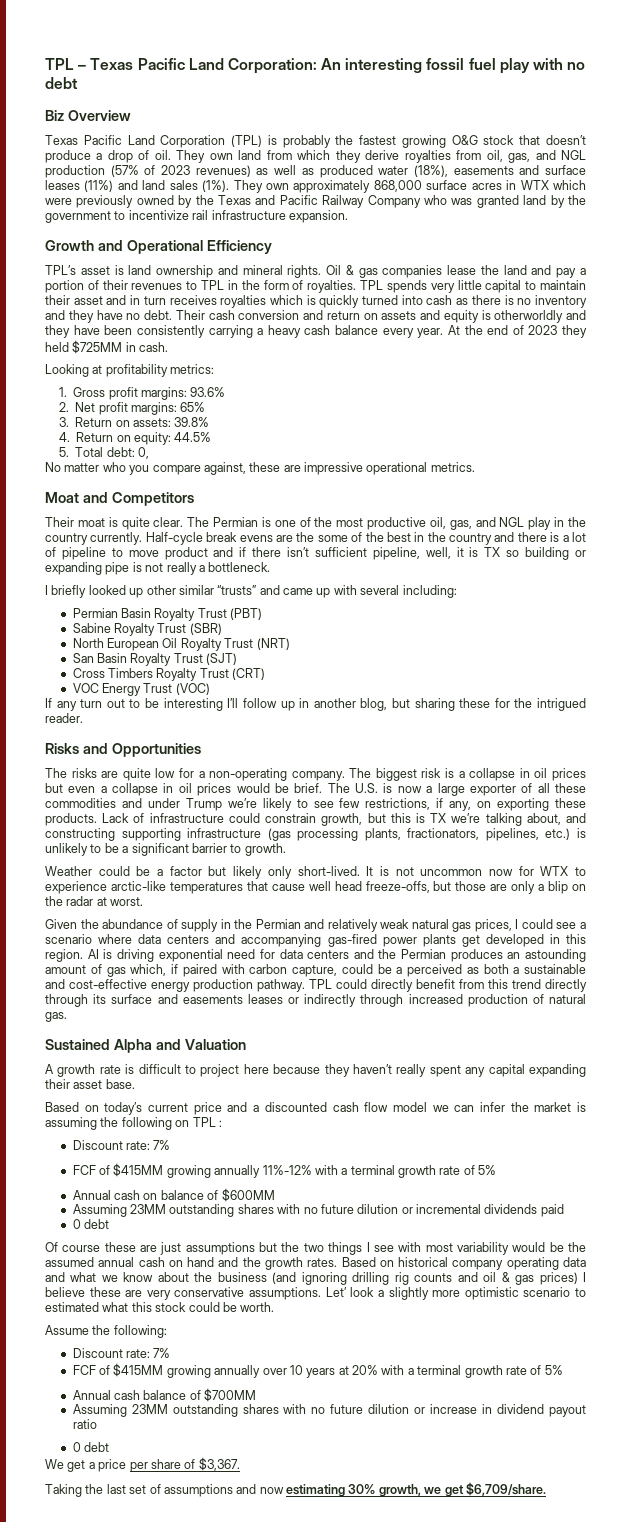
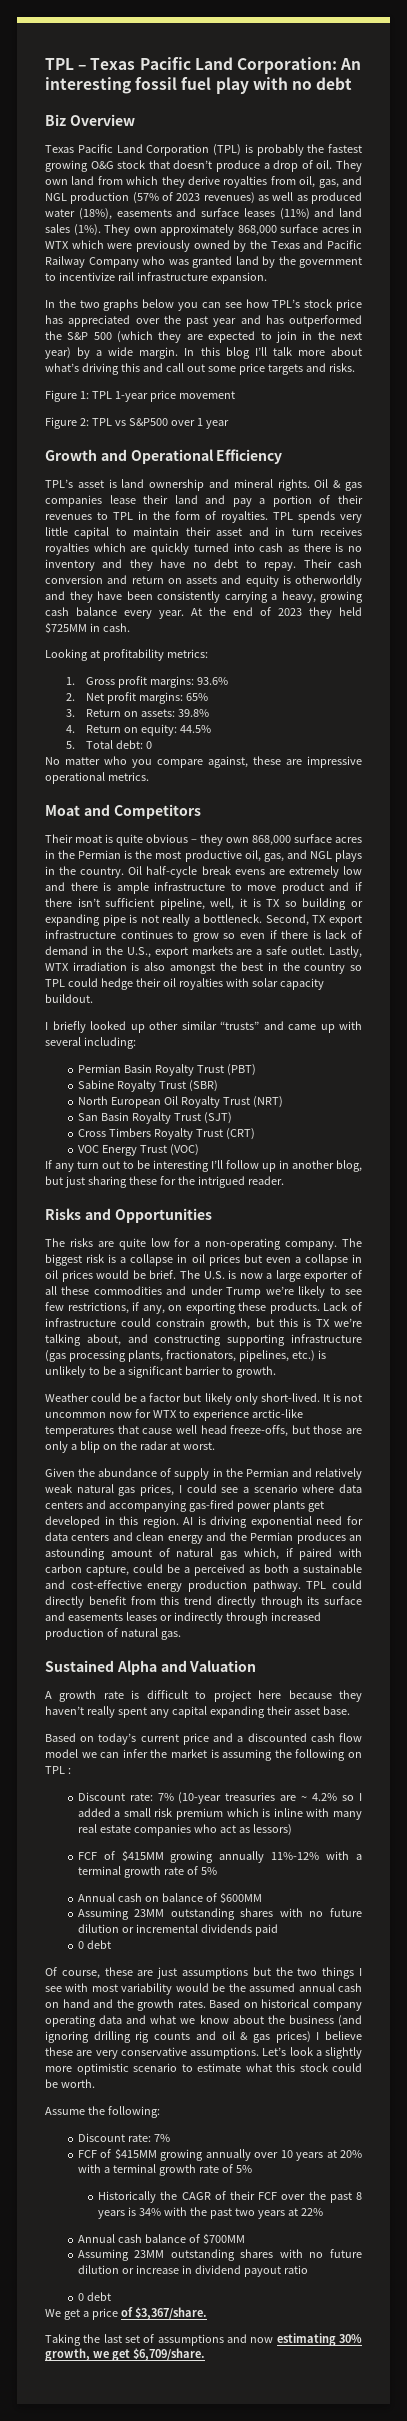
(348, 216) none -> [45,299,362,311] [45,315,362,327] [45,331,363,343] [45,347,362,359] [45,363,355,375] [45,390,235,402] [45,417,229,429] // In the two graphs below you can see how TPL’s stock price has appreciated over the past year and has outperformed the S&P 500 (which they are expected to join in the next year) by a wide margin. In this blog I’ll talk more about what’s driving this and call out some price targets and risks. // Figure 1: TPL 1-year price movement // Figure 2: TPL vs S&P500 over 1 year
[480,265,499,275] the -> [143,495,169,504] their
[306,295,316,305] is -> [130,546,147,552] are
[144,310,172,320] debt. -> [214,559,297,571] debt to repay.
[267,325,301,338] heavy -> [281,591,363,603] heavy, growing
[137,447,149,459] 0, -> [146,741,153,749] 0
[153,517,311,527] clear. The Permian is one of -> [146,834,362,846] [45,850,133,859] obvious – they own 868,000 surface acres in the Permian is
[528,517,587,530] [45,532,587,545] [45,547,106,560] play in the country currently. Half-cycle break evens are the some of the best in the country and there is a lot of pipeline -> [335,850,362,862] [45,866,362,878] [45,882,226,894] plays in the country. Oil half-cycle break evens are extremely low and there is ample infrastructure
(271, 567) none -> [265,914,362,926] [45,930,362,942] [45,946,362,958] [45,962,362,974] [45,978,324,990] [45,994,93,1003] Second, TX export infrastructure continues to grow so even if there is lack of demand in the U.S., export markets are a safe outlet. Lastly, WTX irradiation is also amongst the best in the country so TPL could hedge their oil royalties with solar capacity buildout.
(410, 703) none -> [64,1176,85,1188] just
(374, 954) none -> [136,1532,227,1544] clean energy and
(102, 969) none -> [176,1548,214,1557] natural
(171, 1145) none -> [178,1792,362,1804] [77,1808,362,1820] [77,1824,292,1836] (10-year treasuries are ~ 4.2% so I added a small risk premium which is inline with many real estate companies who act as lessors)
[62,1245,101,1252] course -> [61,1970,100,1979] course,
[325,1287,347,1297] Let’ -> [262,2047,287,2056] Let’s
[45,1302,99,1312] estimated -> [197,2063,241,2072] estimate
(563, 1370) none -> [98,2191,363,2203] [98,2207,324,2219] // Historically the CAGR of their FCF over the past 8 years is 34% with the past two years at 22%
[129,1457,240,1472] per share of $3,367. -> [120,2307,207,2320] of $3,367/share.

